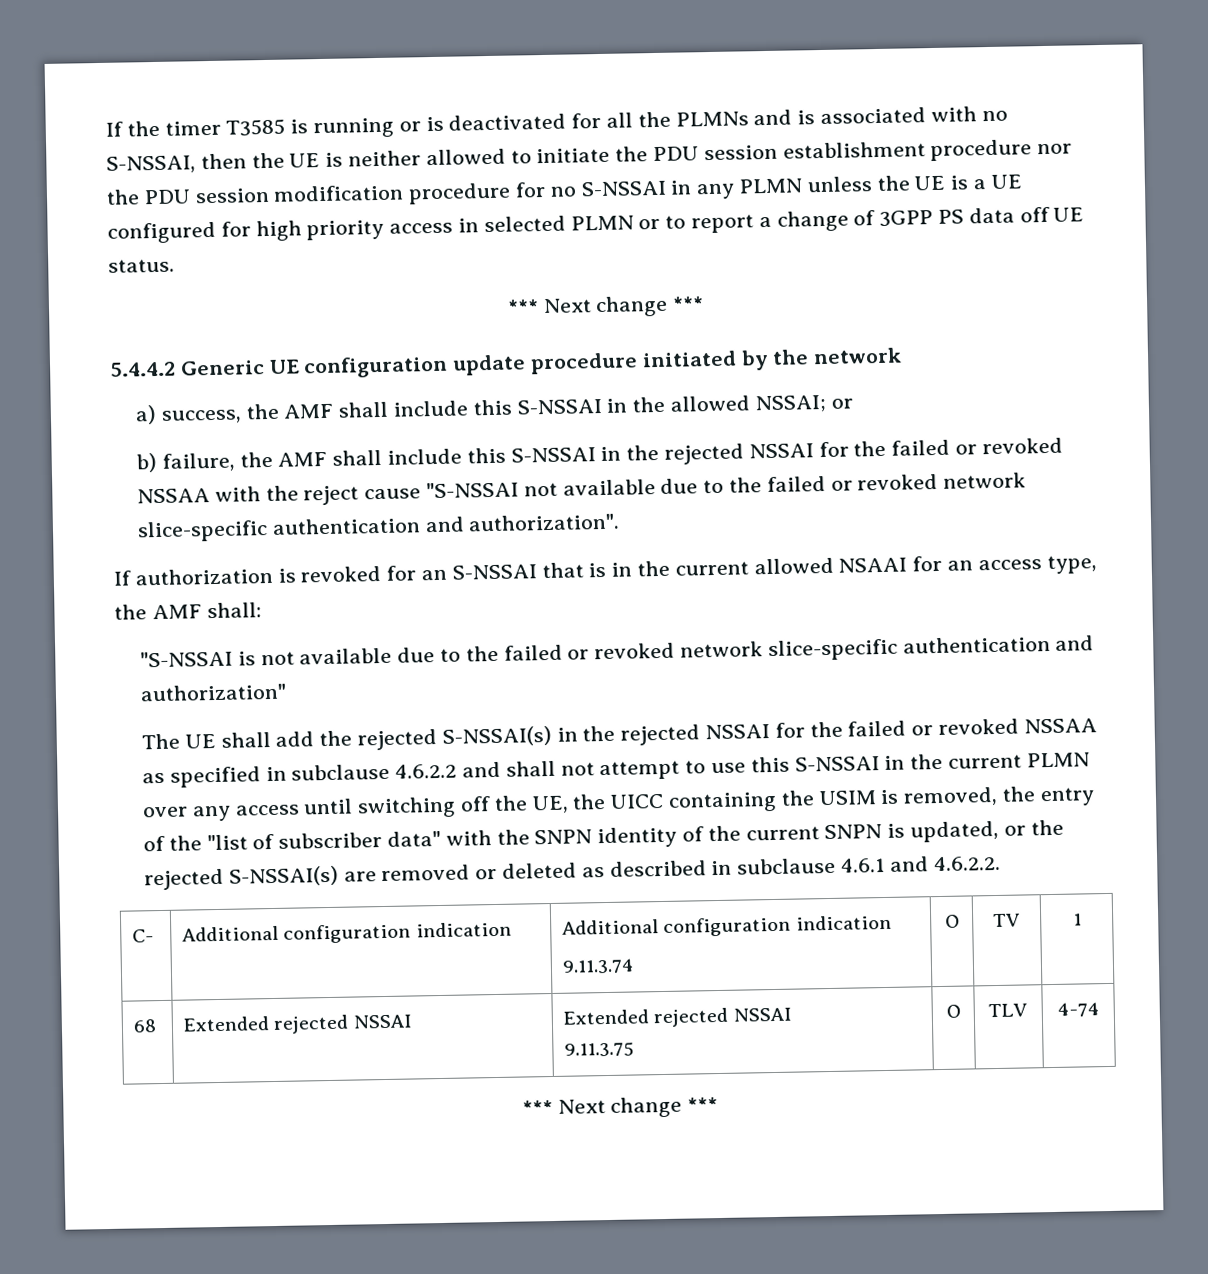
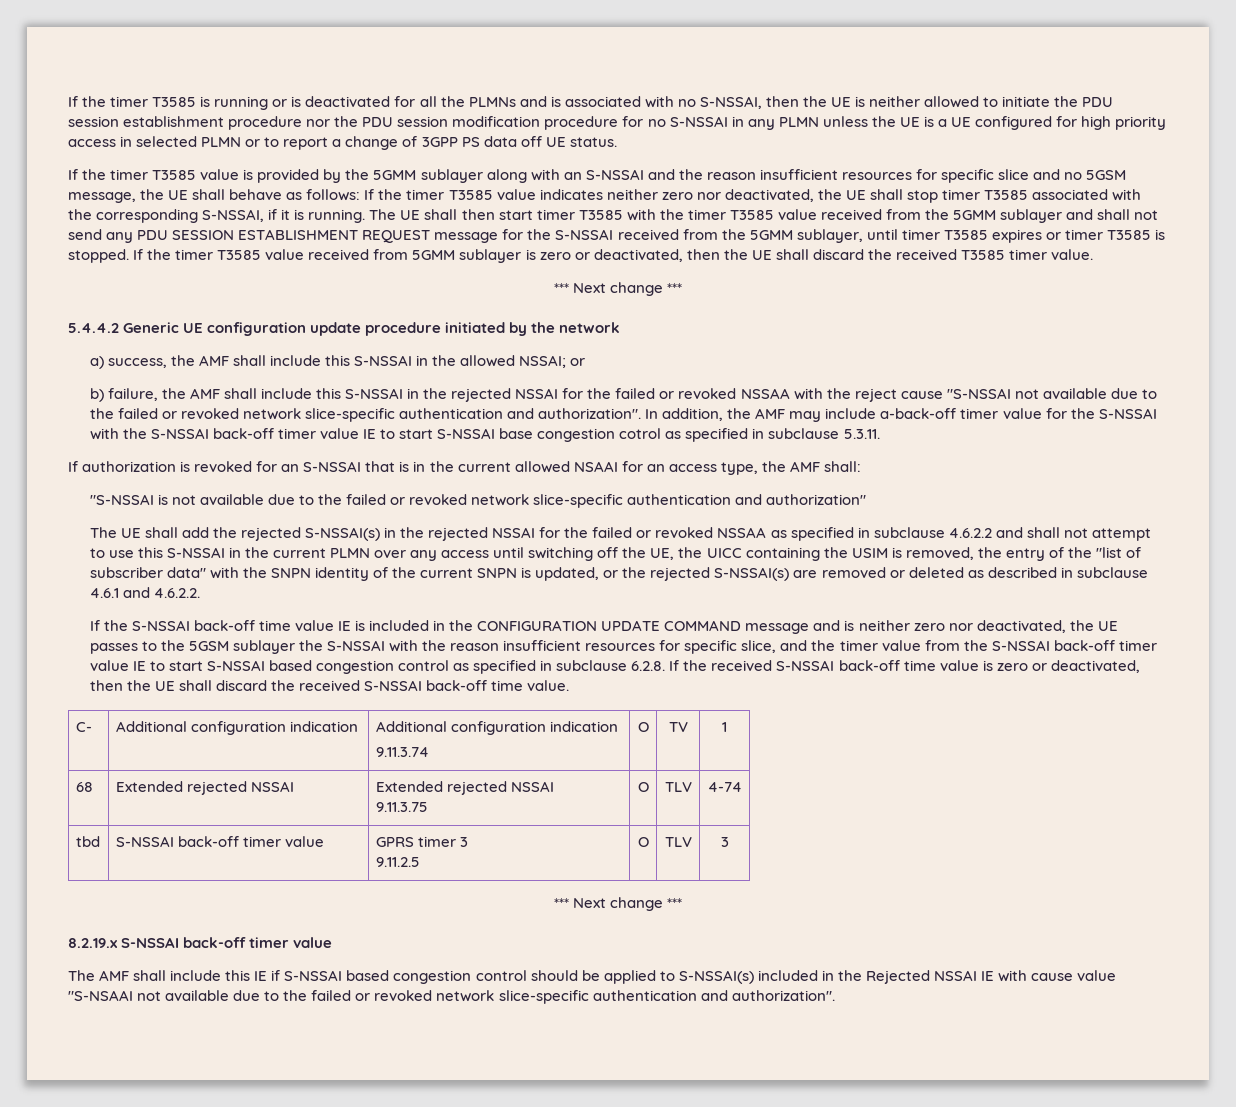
(175, 265) none -> [68,169,1127,183] [68,189,1142,203] [68,209,1159,223] [68,229,1166,243] [68,249,1094,263] // If the timer T3585 value is provided by the 5GMM sublayer along with an S-NSSAI and the reason insufficient resources for specific slice and no 5GSM message, the UE shall behave as follows: If the timer T3585 value indicates neither zero nor deactivated, the UE shall stop timer T3585 associated with the corresponding S-NSSAI, if it is running. The UE shall then start timer T3585 with the timer T3585 value received from the 5GMM sublayer and shall not send any PDU SESSION ESTABLISHMENT REQUEST message for the S-NSSAI received from the 5GMM sublayer, until timer T3585 expires or timer T3585 is stopped. If the timer T3585 value received from 5GMM sublayer is zero or deactivated, then the UE shall discard the received T3585 timer value.
(621, 522) none -> [645,408,1157,422] [89,428,880,442] In addition, the AMF may include a-back-off timer value for the S-NSSAI with the S-NSSAI back-off timer value IE to start S-NSSAI base congestion cotrol as specified in subclause 5.3.11.
(1001, 863) none -> [89,620,1118,634] [89,640,1157,654] [89,660,1140,674] [89,680,570,691] // If the S-NSSAI back-off time value IE is included in the CONFIGURATION UPDATE COMMAND message and is neither zero nor deactivated, the UE passes to the 5GSM sublayer the S-NSSAI with the reason insufficient resources for specific slice, and the timer value from the S-NSSAI back-off timer value IE to start S-NSSAI based congestion control as specified in subclause 6.2.8. If the received S-NSSAI back-off time value is zero or deactivated, then the UE shall discard the received S-NSSAI back-off time value.
[521,1096,719,1118] // *** Next change *** -> [75,836,100,847] [115,836,324,847] [375,836,468,847] [375,857,420,867] [637,837,649,847] [664,837,692,847] [720,837,729,847] [553,897,683,911] [68,937,333,948] [68,970,1117,984] [68,990,835,1004] // tbd | S-NSSAI back-off timer value | GPRS timer 3 // 9.11.2.5 | O | TLV | 3 // *** Next change *** // 8.2.19.x S-NSSAI back-off timer value // The AMF shall include this IE if S-NSSAI based congestion control should be applied to S-NSSAI(s) included in the Rejected NSSAI IE with cause value "S-NSAAI not available due to the failed or revoked network slice-specific authentication and authorization".

